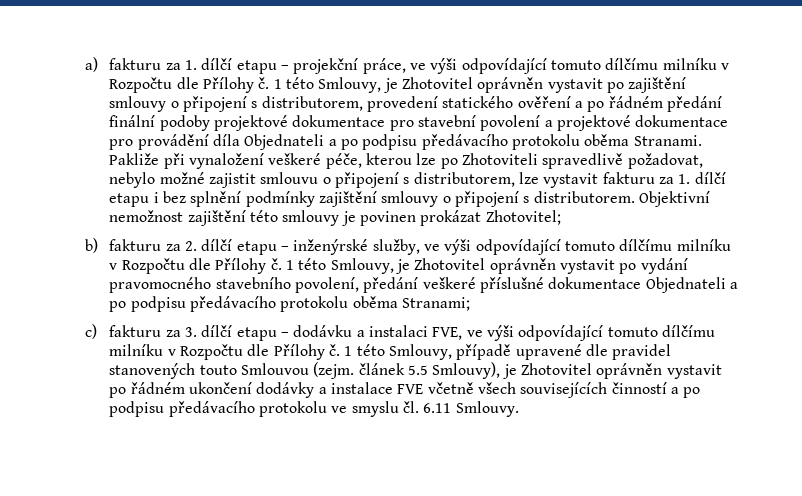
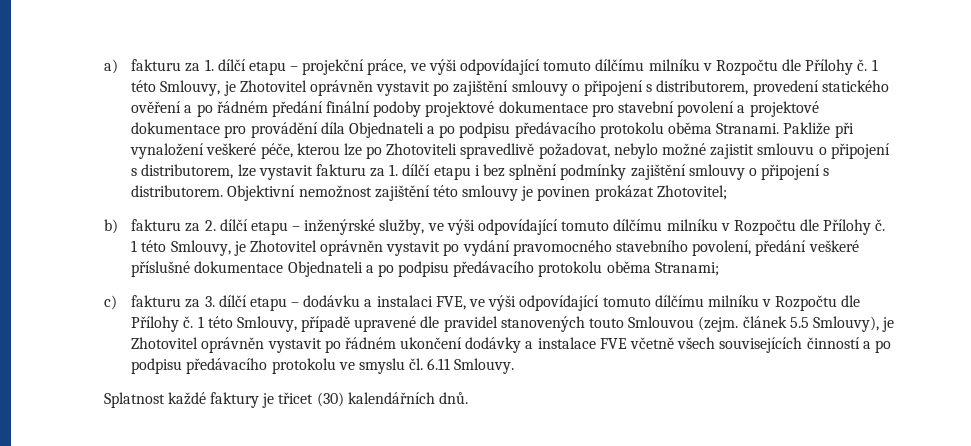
(519, 409) none -> [103,392,468,408] // Splatnost každé faktury je třicet (30) kalendářních dnů.

